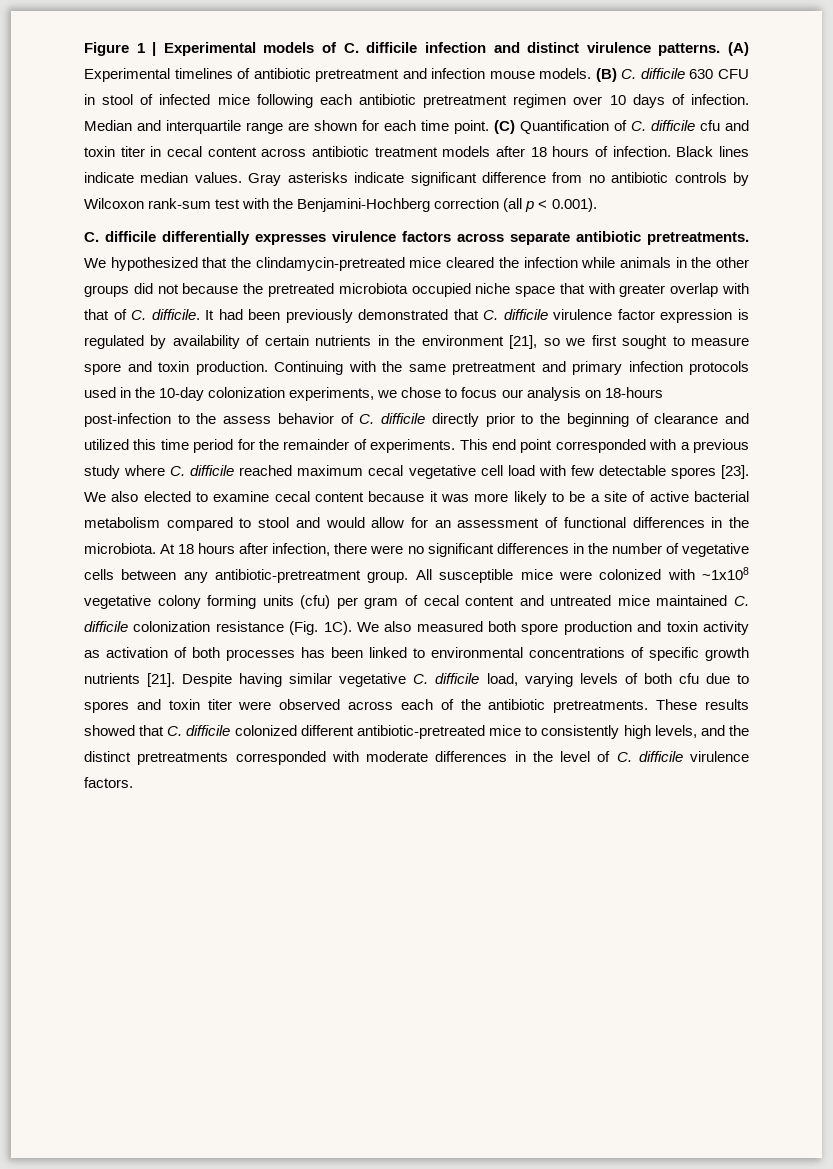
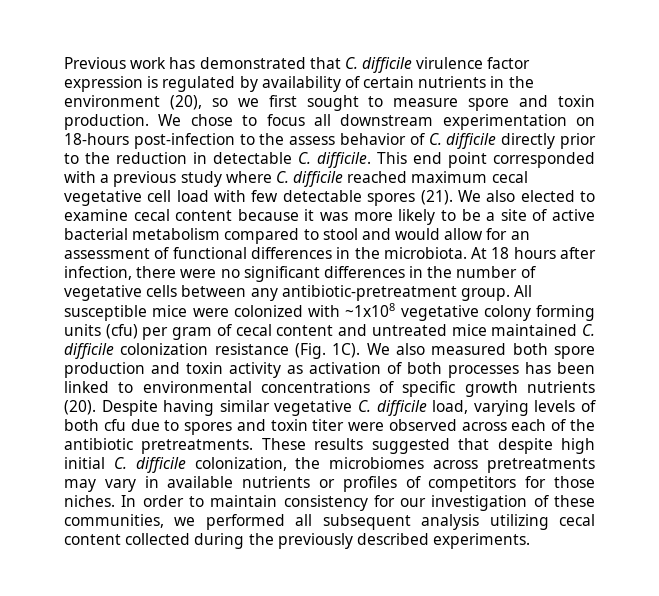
[84,42,750,56] [84,68,750,82] [84,94,749,108] [84,120,749,134] [84,146,749,157] [84,172,749,186] [84,198,597,212] [84,231,749,245] [84,257,750,271] [84,283,750,297] [84,309,353,323] Figure 1 | Experimental models of C. difficile infection and distinct virulence patterns. (A) Experimental timelines of antibiotic pretreatment and infection mouse models. (B) C. difficile 630 CFU in stool of infected mice following each antibiotic pretreatment regimen over 10 days of infection. Median and interquartile range are shown for each time point. (C) Quantification of C. difficile cfu and toxin titer in cecal content across antibiotic treatment models after 18 hours of infection. Black lines indicate median values. Gray asterisks indicate significant difference from no antibiotic controls by Wilcoxon rank-sum test with the Benjamini-Hochberg correction (all p < 0.001). // C. difficile differentially expresses virulence factors across separate antibiotic pretreatments. We hypothesized that the clindamycin-pretreated mice cleared the infection while animals in the other groups did not because the pretreated microbiota occupied niche space that with greater overlap with that of C. difficile. It had been previously -> [64,57,196,69] Previous work has
[509,335,538,349] [21], -> [169,95,202,110] (20),
[274,361,749,375] [84,387,581,401] Continuing with the same pretreatment and primary infection protocols used in the 10-day colonization experiments, we chose to focus our analysis -> [158,114,567,130] We chose to focus all downstream experimentation
[566,413,750,427] [84,439,456,453] beginning of clearance and utilized this time period for the remainder of experiments. -> [116,152,371,168] reduction in detectable C. difficile.
[720,465,749,479] [23]. -> [420,190,453,205] (21).
[147,673,176,687] [21]. -> [64,400,96,415] (20).
[84,725,750,739] [84,751,749,765] [84,777,133,788] showed that C. difficile colonized different antibiotic-pretreated mice to consistently high levels, and the distinct pretreatments corresponded with moderate differences in the level of C. difficile virulence factors. -> [371,438,595,454] [64,457,595,473] [64,476,595,492] [64,495,595,511] [64,514,595,530] [64,533,531,549] suggested that despite high initial C. difficile colonization, the microbiomes across pretreatments may vary in available nutrients or profiles of competitors for those niches. In order to maintain consistency for our investigation of these communities, we performed all subsequent analysis utilizing cecal content collected during the previously described experiments.

